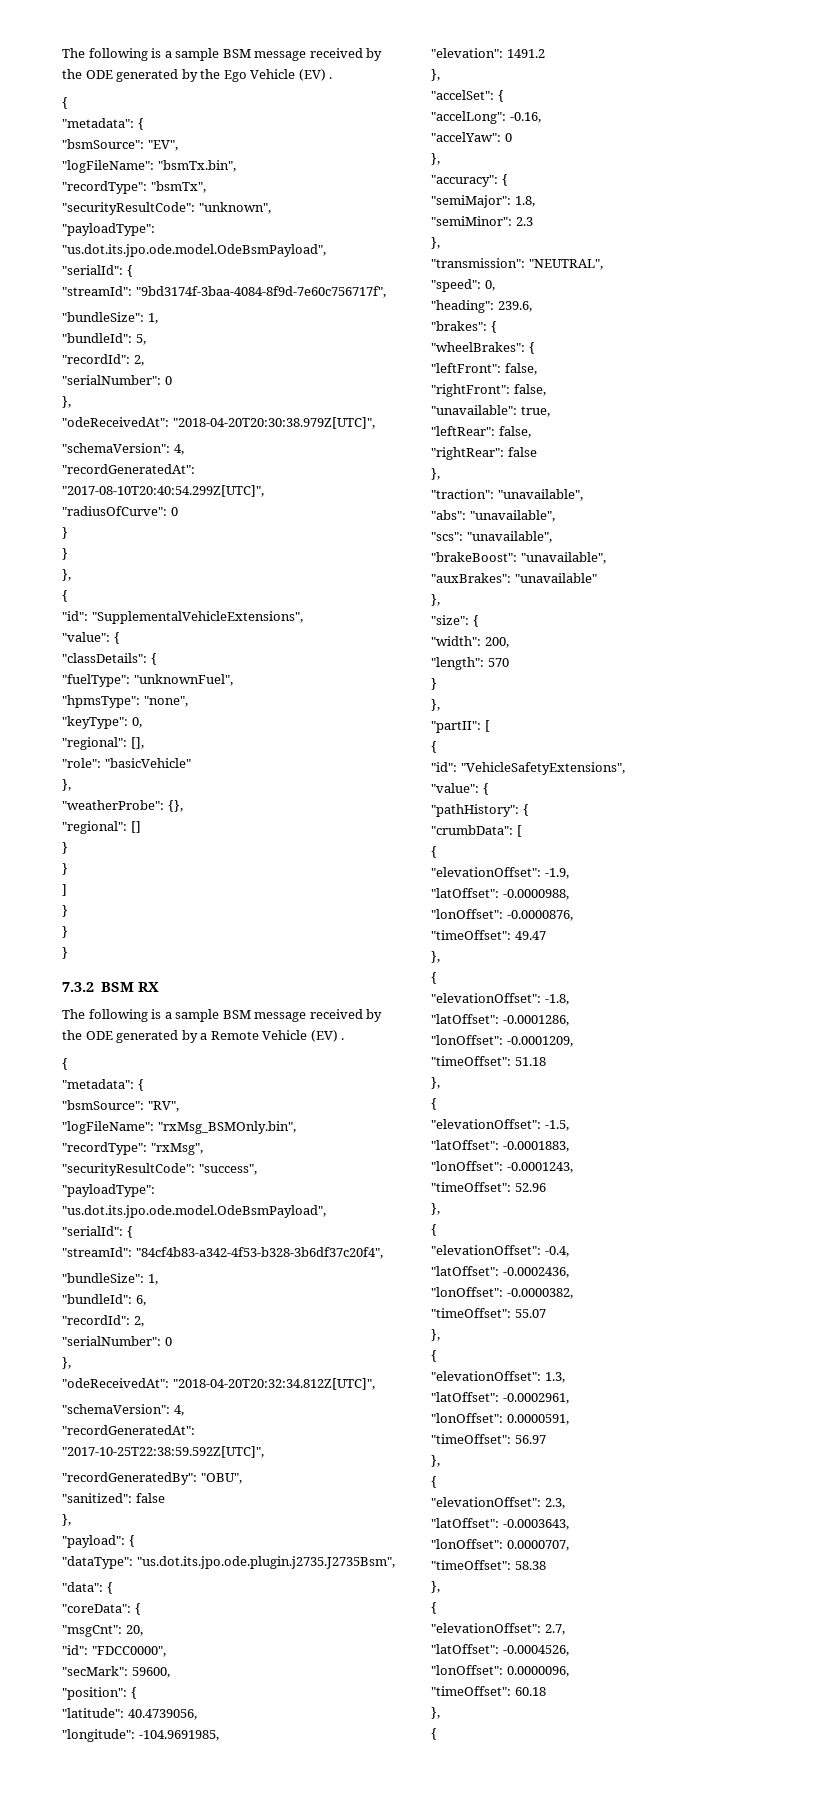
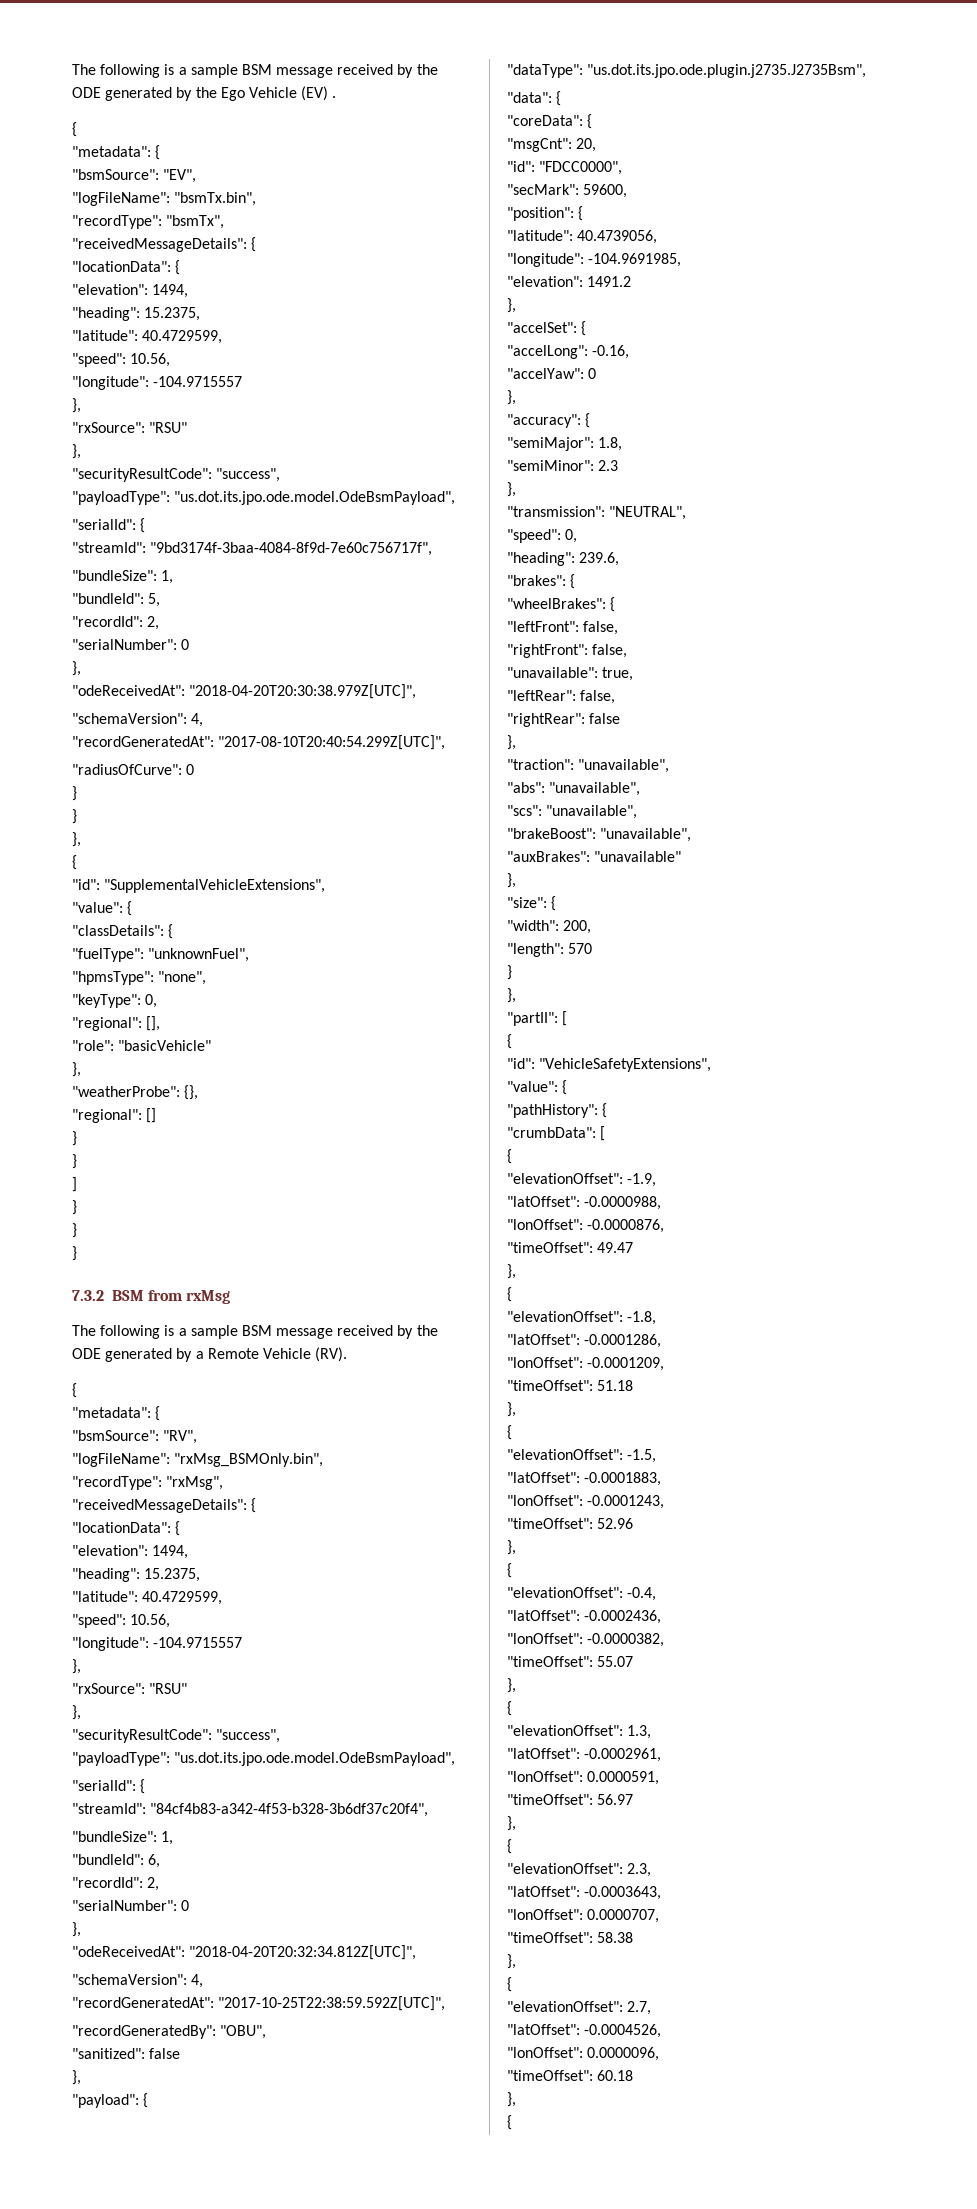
[62,202,271,215] // "securityResultCode": "unknown", -> [72,237,257,252] [72,260,181,275] [72,284,189,298] [72,307,201,321] [72,330,223,344] [72,353,171,367] [72,376,243,390] [72,398,81,413] [72,422,188,433] [72,444,81,459] [72,468,281,482] // "receivedMessageDetails": { // "locationData": { // "elevation": 1494, // "heading": 15.2375, // "latitude": 40.4729599, // "speed": 10.56, // "longitude": -104.9715557 // }, // "rxSource": "RSU" // }, // "securityResultCode": "success",
[137,982,159,992] RX -> [147,1290,231,1304] from rxMsg
[310,1030,345,1042] (EV) . -> [315,1347,348,1362] (RV).
(203, 1149) none -> [72,1498,257,1513] [72,1521,181,1536] [72,1545,189,1559] [72,1568,201,1582] [72,1591,223,1605] [72,1614,171,1628] [72,1637,243,1651] [72,1659,81,1674] [72,1683,188,1694] [72,1705,81,1720] // "receivedMessageDetails": { // "locationData": { // "elevation": 1494, // "heading": 15.2375, // "latitude": 40.4729599, // "speed": 10.56, // "longitude": -104.9715557 // }, // "rxSource": "RSU" // },

